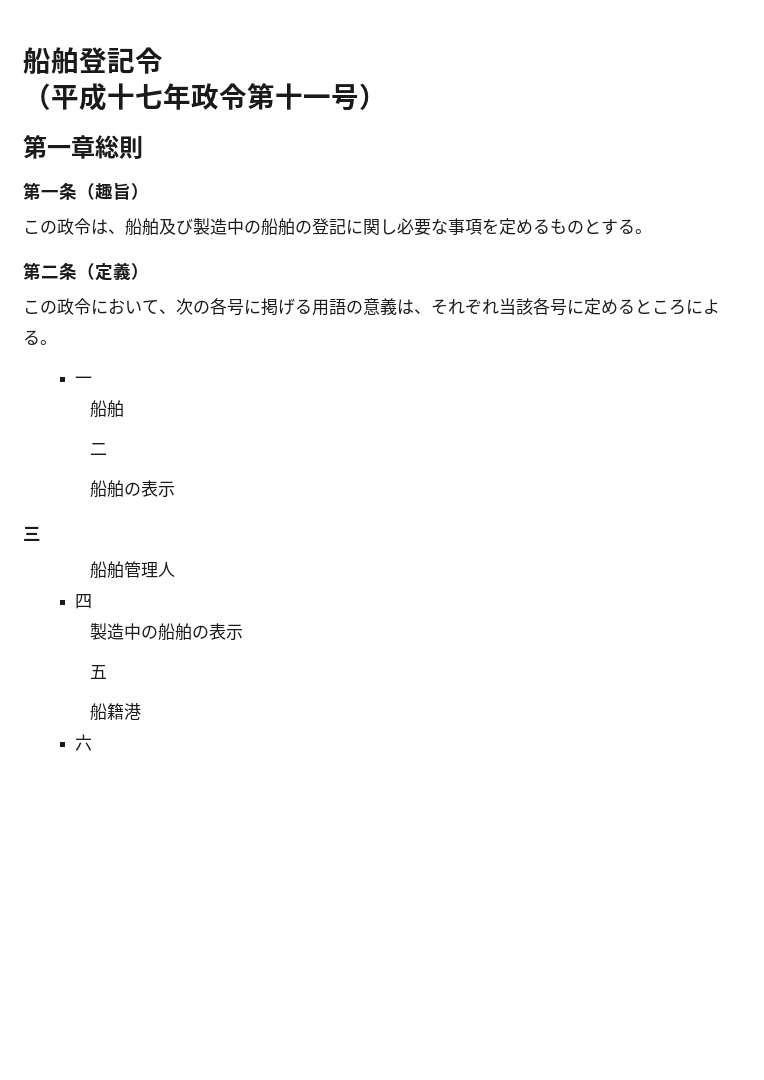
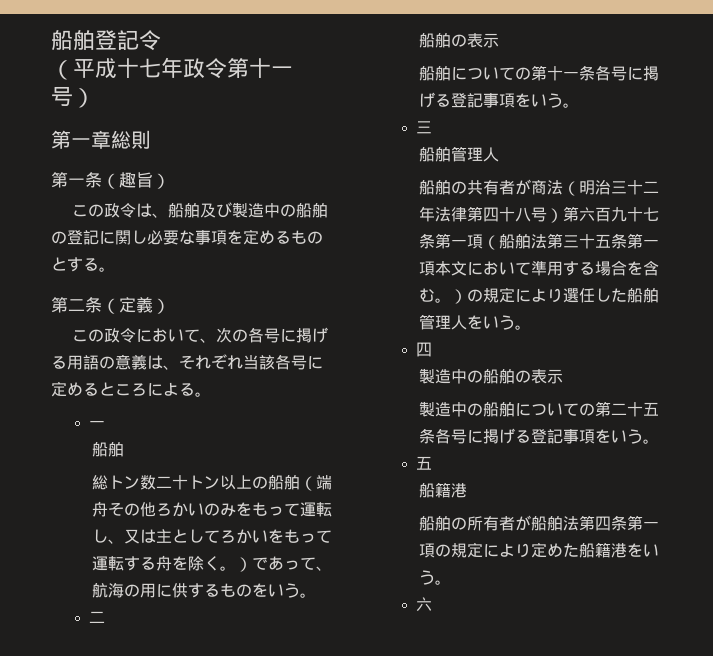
[90,443,108,455] [90,480,176,498] [23,526,41,541] [90,561,176,579] 二 // 船舶の表示 // 三 // 船舶管理人 -> [92,474,333,491] [92,501,333,517] [92,529,333,544] [92,555,333,572] [92,582,317,598] [89,611,106,623] [419,32,500,48] [419,65,660,81] [419,92,580,108] [416,121,433,134] [419,146,500,162] [419,179,660,196] [419,206,660,223] [419,233,660,250] [419,260,660,276] [419,287,660,304] [419,314,532,330] 総トン数二十トン以上の船舶（端舟その他ろかいのみをもって運転し、又は主としてろかいをもって運転する舟を除く。）であって、航海の用に供するものをいう。 // 二 // 船舶の表示 // 船舶についての第十一条各号に掲げる登記事項をいう。 // 三 // 船舶管理人 // 船舶の共有者が商法（明治三十二年法律第四十八号）第六百九十七条第一項（船舶法第三十五条第一項本文において準用する場合を含む。）の規定により選任した船舶管理人をいう。
[90,665,108,679] [90,703,142,721] 五 // 船籍港 -> [419,401,660,417] [419,428,660,444] [416,456,433,470] [419,482,468,498] [419,515,660,531] [419,542,660,558] [419,570,452,585] 製造中の船舶についての第二十五条各号に掲げる登記事項をいう。 // 五 // 船籍港 // 船舶の所有者が船舶法第四条第一項の規定により定めた船籍港をいう。

